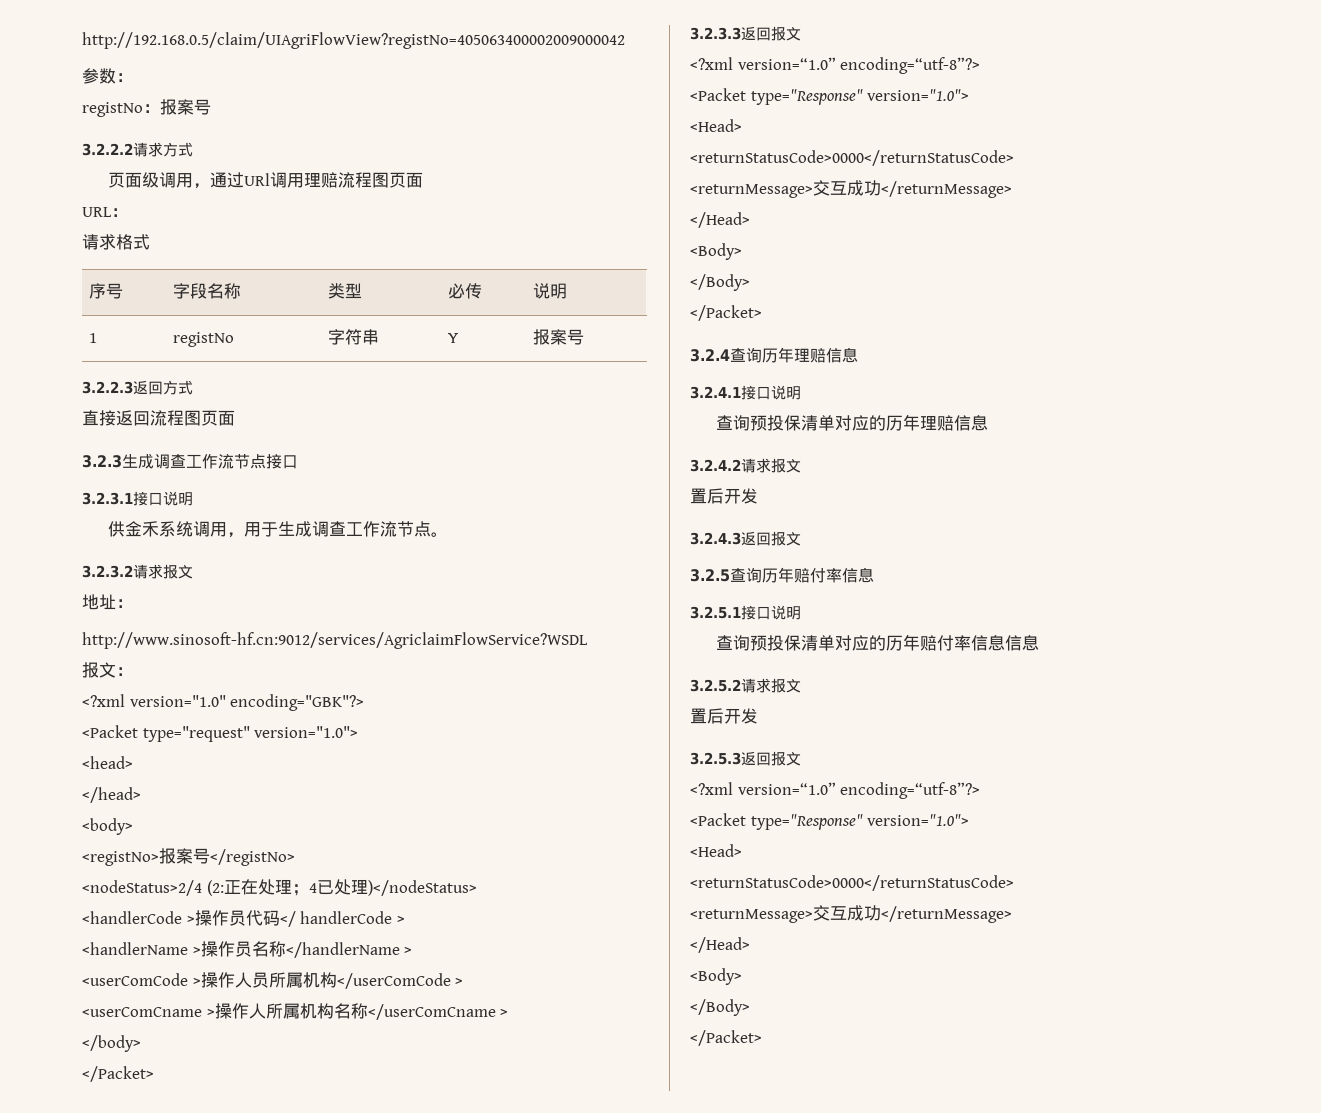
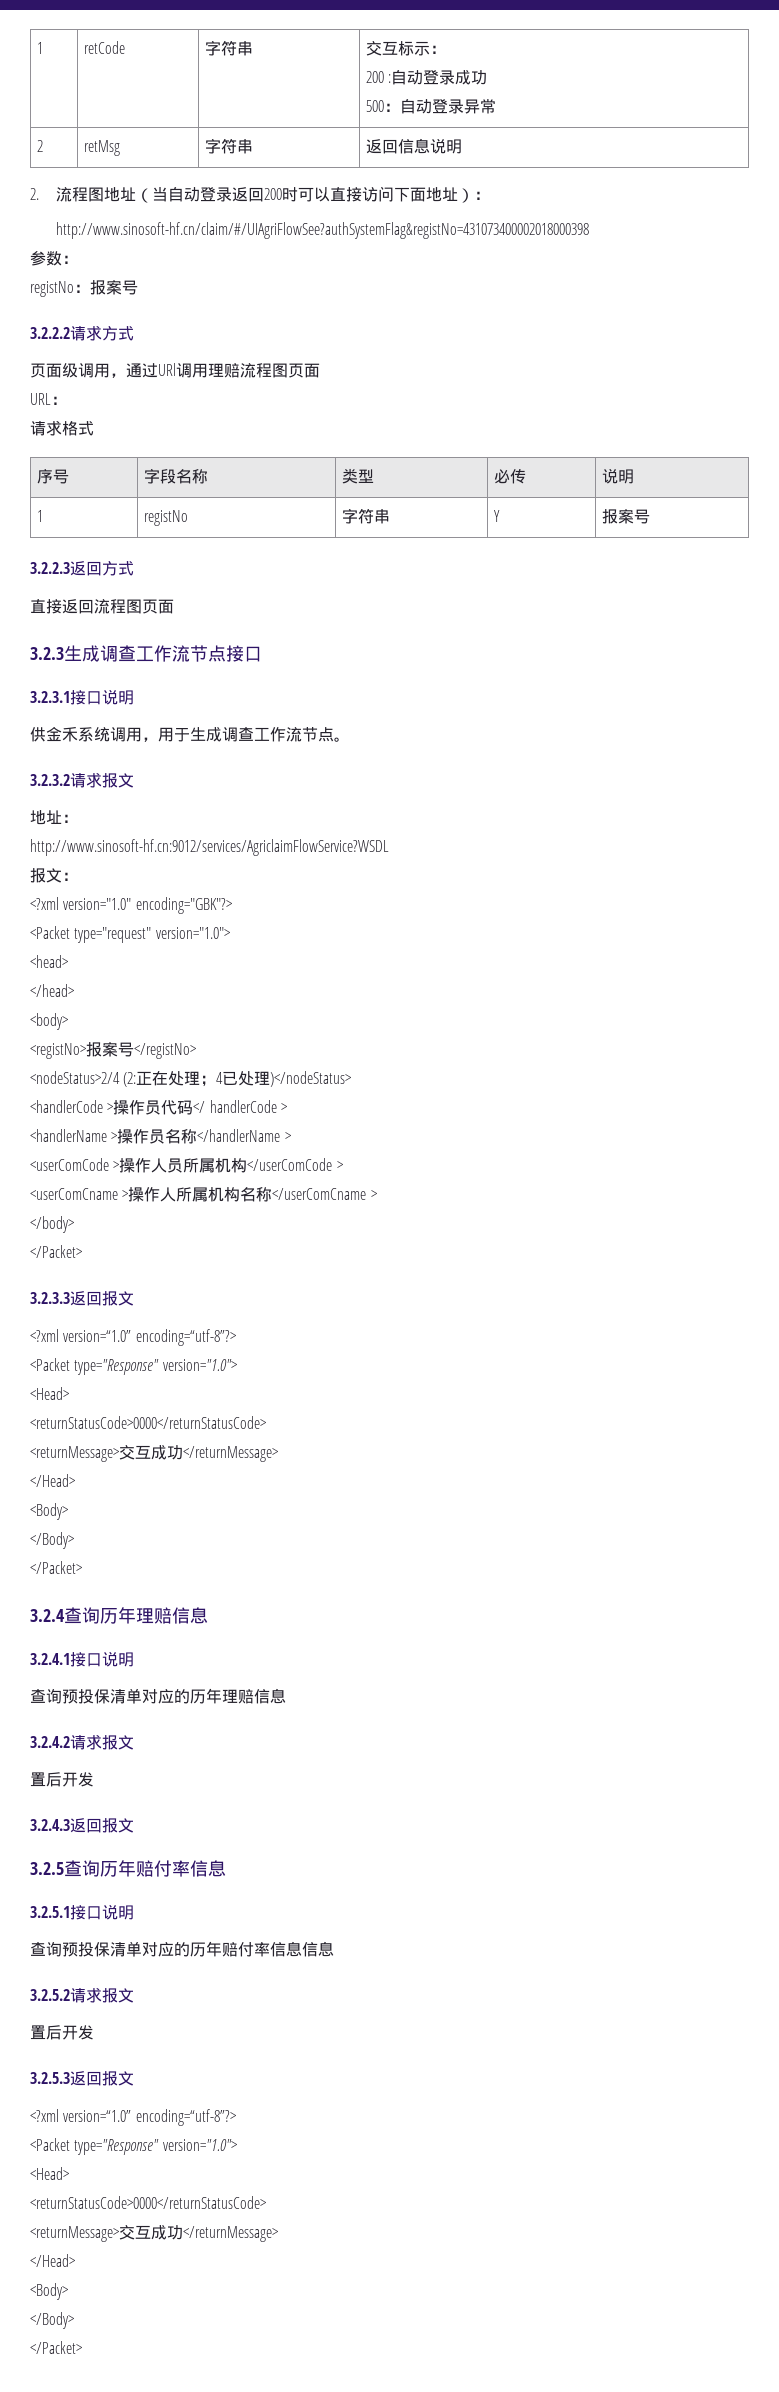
[82,32,625,49] http://192.168.0.5/claim/UIAgriFlowView?registNo=405063400002009000042 -> [36,42,43,54] [83,41,125,54] [204,40,253,56] [365,41,446,56] [365,70,488,85] [365,99,496,114] [36,140,43,152] [83,140,120,156] [204,138,253,154] [365,138,462,154] [30,186,491,203] [56,222,590,239] 1 | retCode | 字符串 | 交互标示： // 200 :自动登录成功 // 500：自动登录异常 // 2 | retMsg | 字符串 | 返回信息说明 // 2.流程图地址（当自动登录返回200时可以直接访问下面地址）： // http://www.sinosoft-hf.cn/claim/#/UIAgriFlowSee?authSystemFlag&registNo=431073400002018000398

